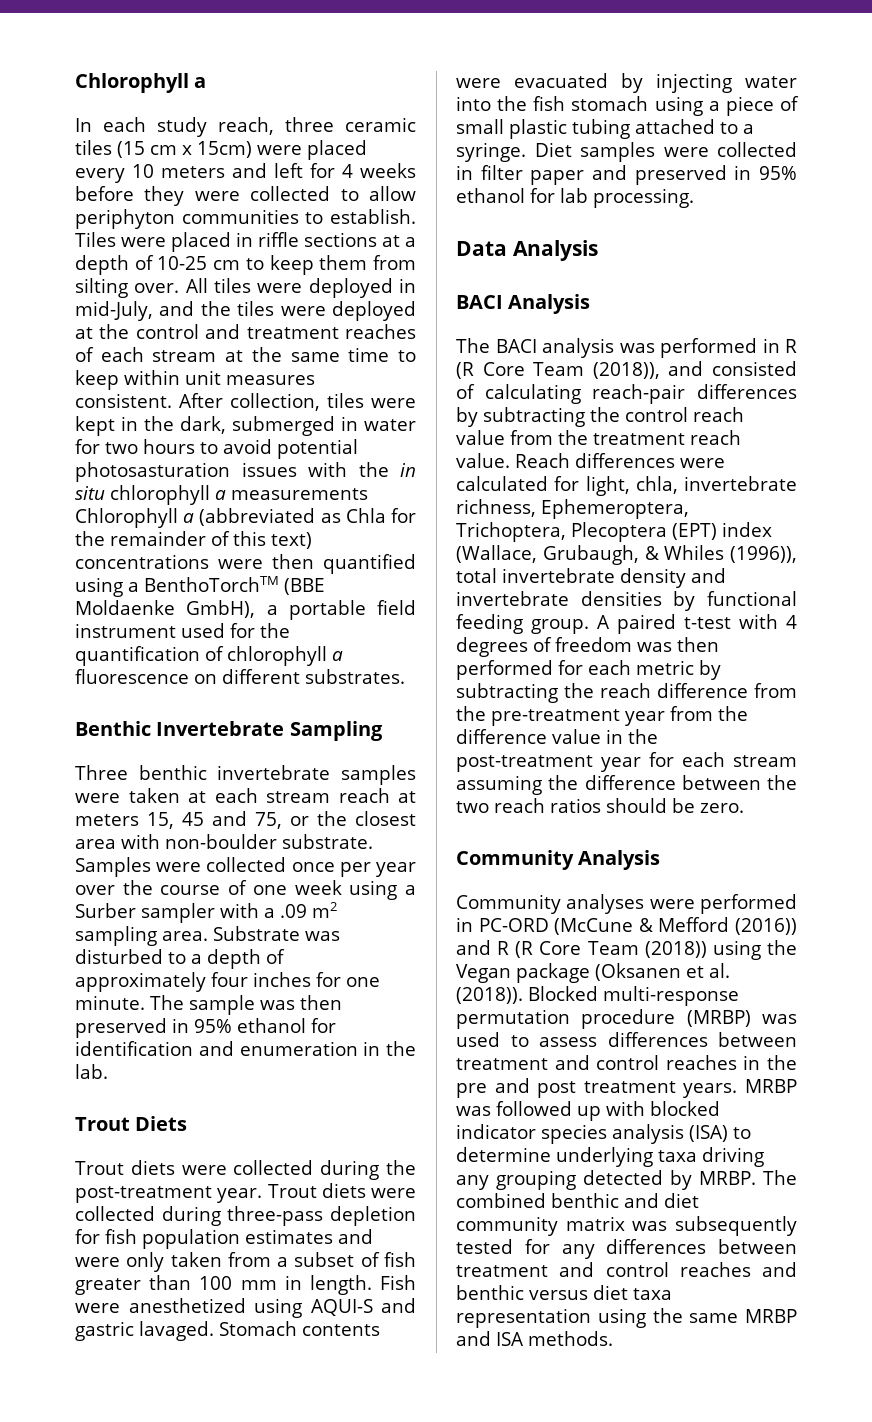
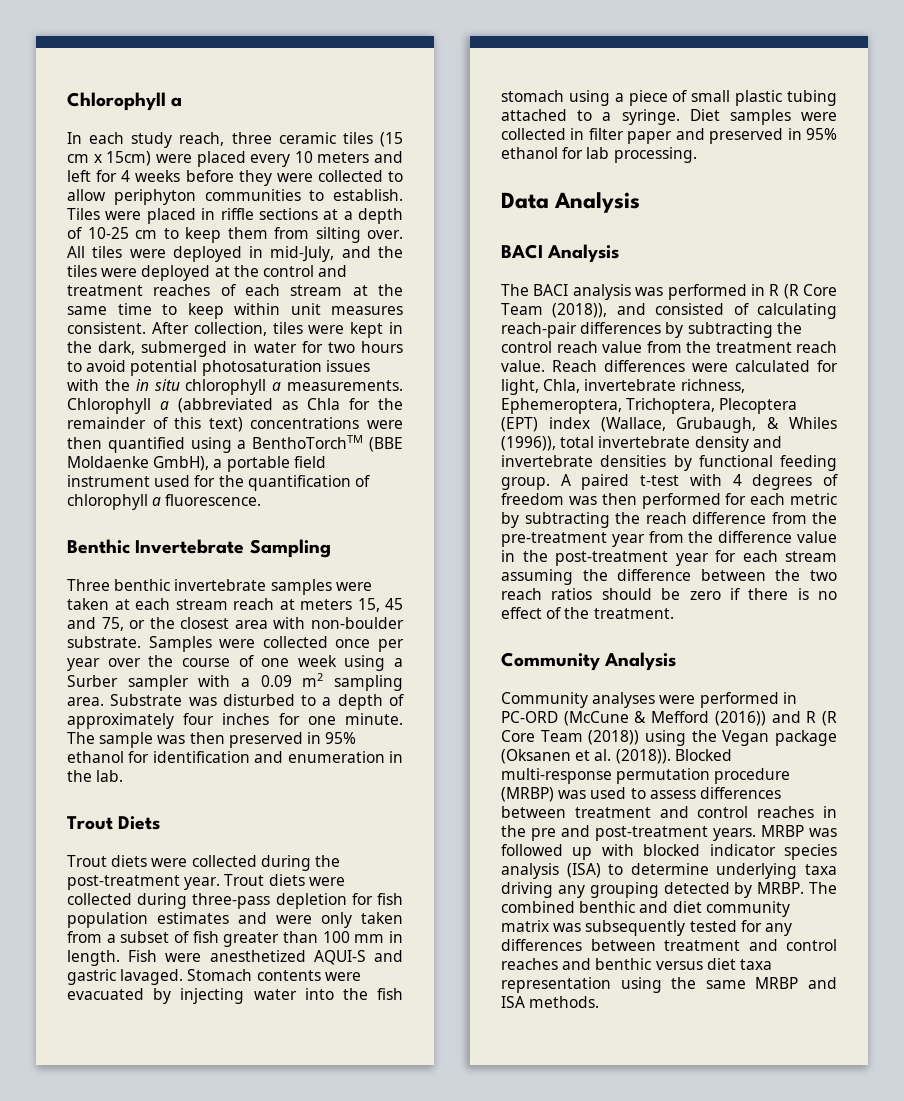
[75,462,230,482] photosasturation -> [201,360,322,376] photosaturation
[231,488,368,500] measurements -> [287,380,403,391] measurements.
[75,669,405,684] fluorescence on different substrates. -> [165,494,262,506] fluorescence.
[280,904,307,918] .09 -> [260,675,292,687] 0.09
[254,1298,302,1318] using -> (306, 956) none
[635,476,678,494] chla, -> [543,379,581,393] Chla,
[700,803,744,813] zero. -> [689,588,837,600] [501,607,674,619] zero if there is no effect of the treatment.
[537,1081,676,1098] post treatment -> [595,826,708,841] post-treatment

